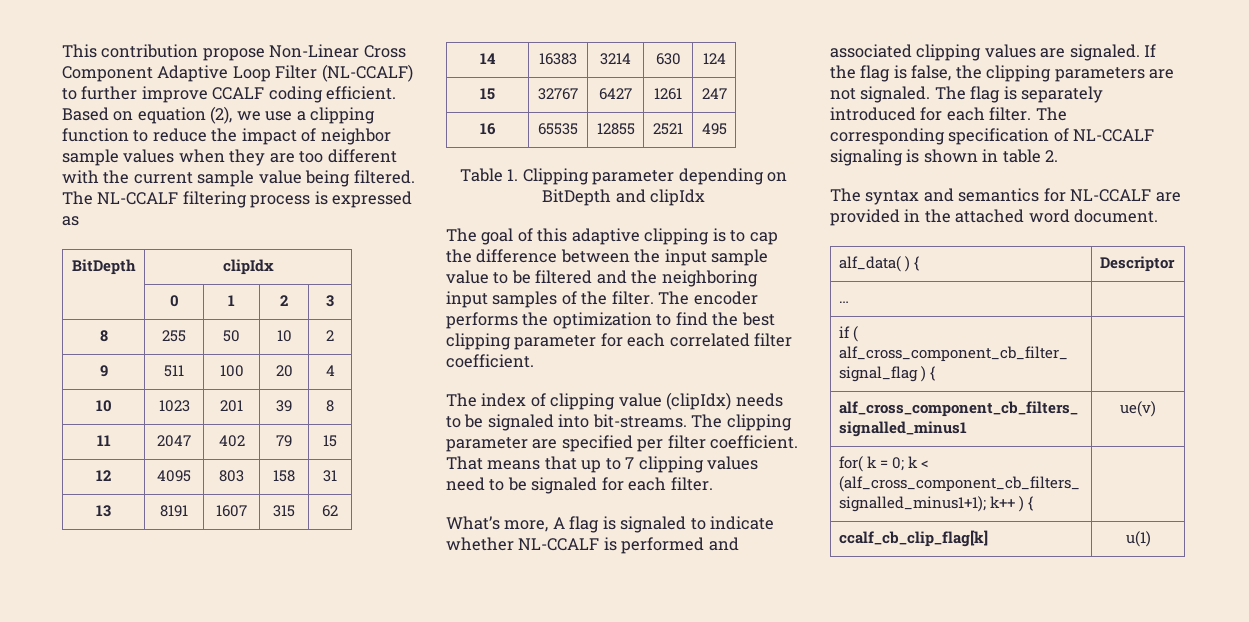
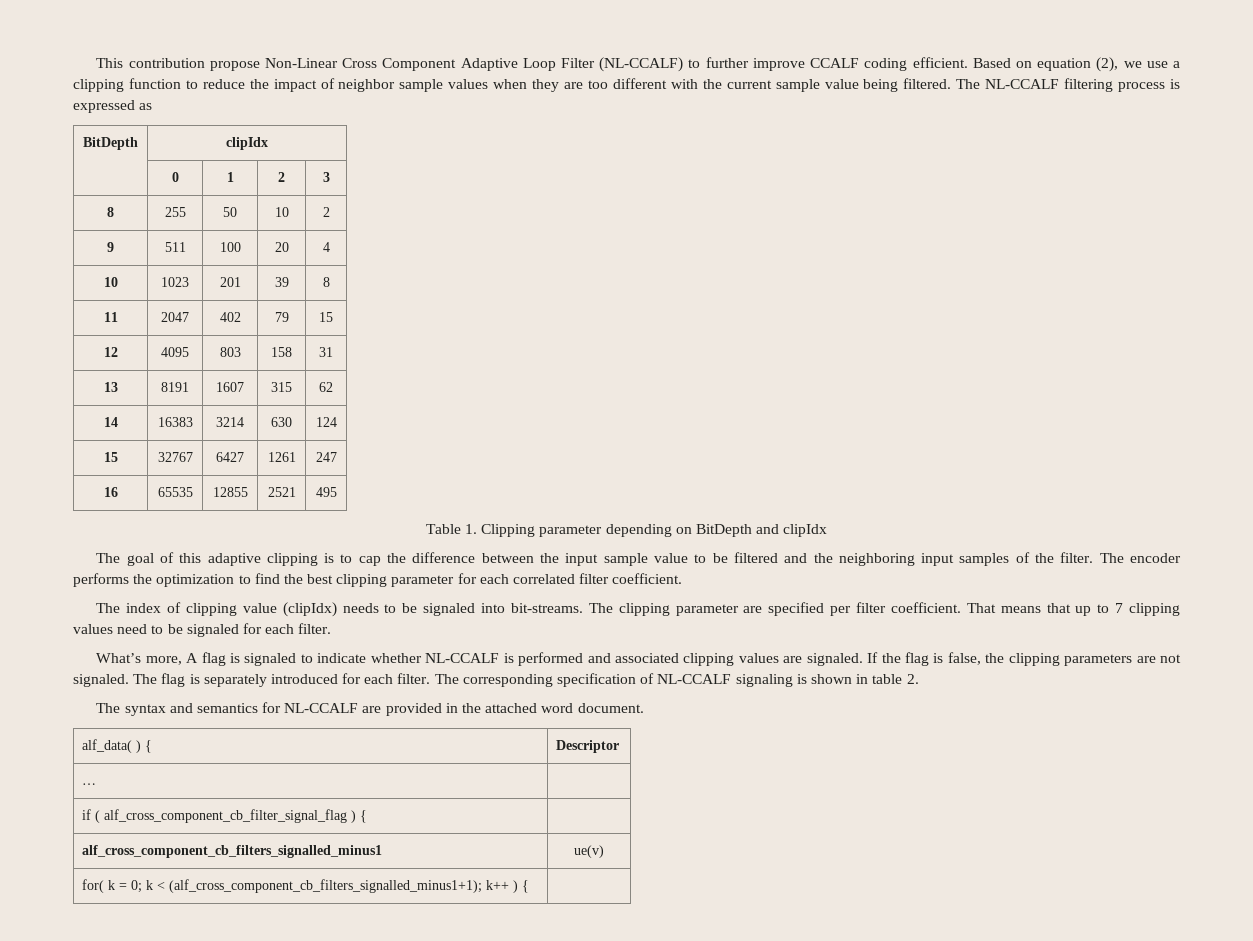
[838,530,988,547] [1125,531,1151,547] // ccalf_cb_clip_flag[k] | u(1) -> (530, 886) none

